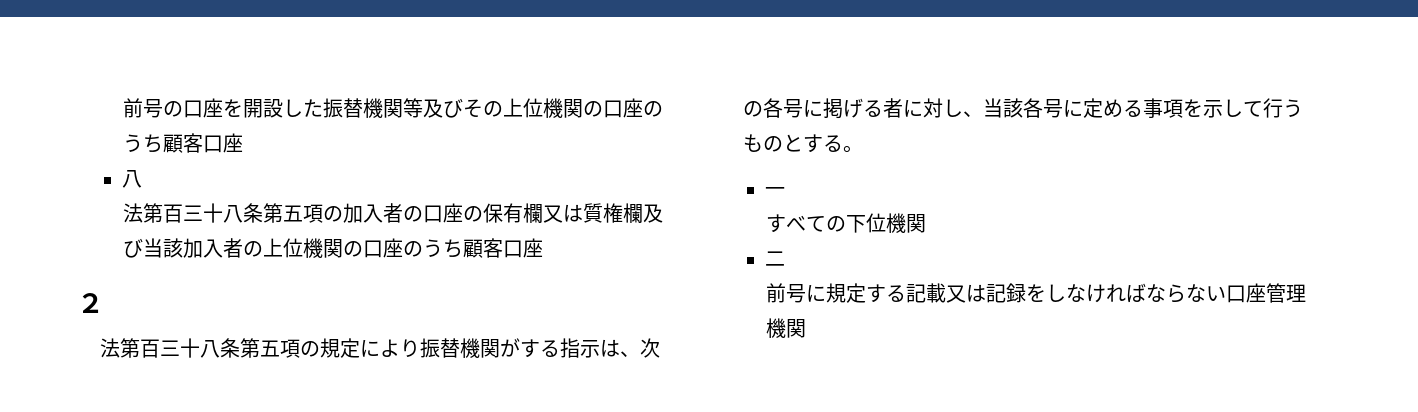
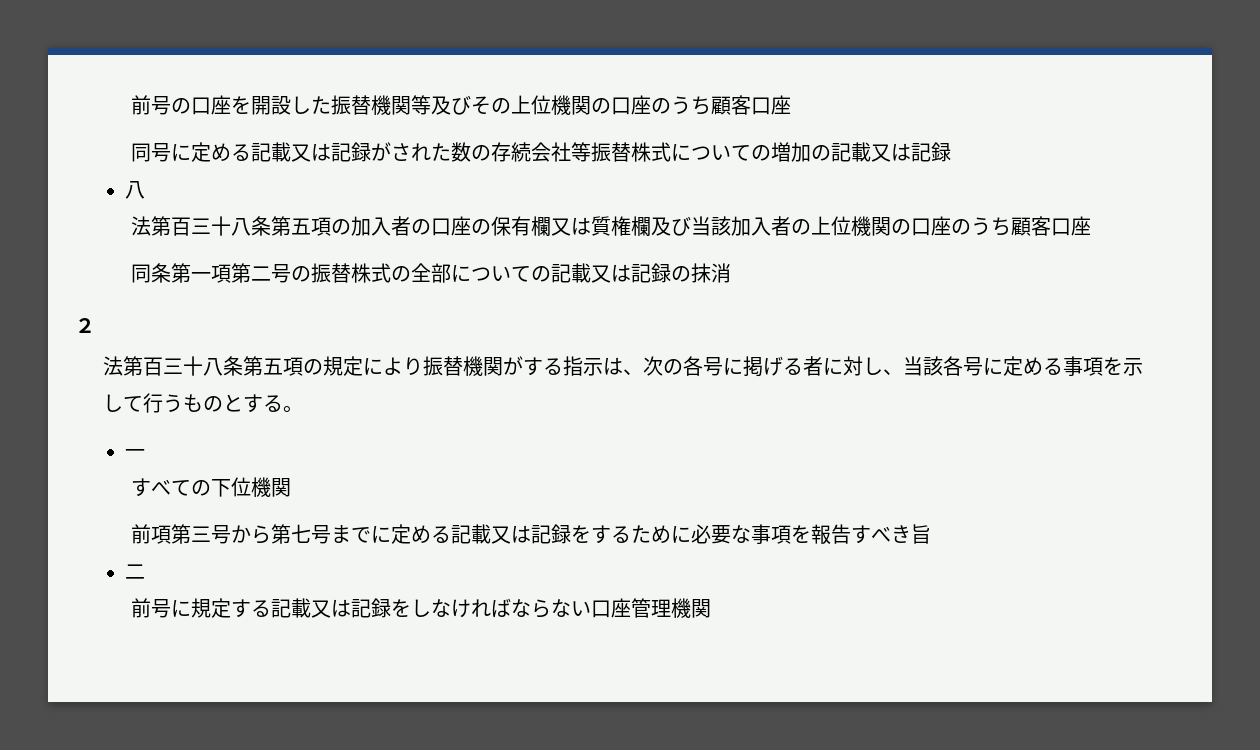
(244, 143) none -> [131,142,952,162] // 同号に定める記載又は記録がされた数の存続会社等振替株式についての増加の記載又は記録
(544, 248) none -> [131,263,732,283] // 同条第一項第二号の振替株式の全部についての記載又は記録の抹消
(927, 223) none -> [131,524,932,545] // 前項第三号から第七号までに定める記載又は記録をするために必要な事項を報告すべき旨

